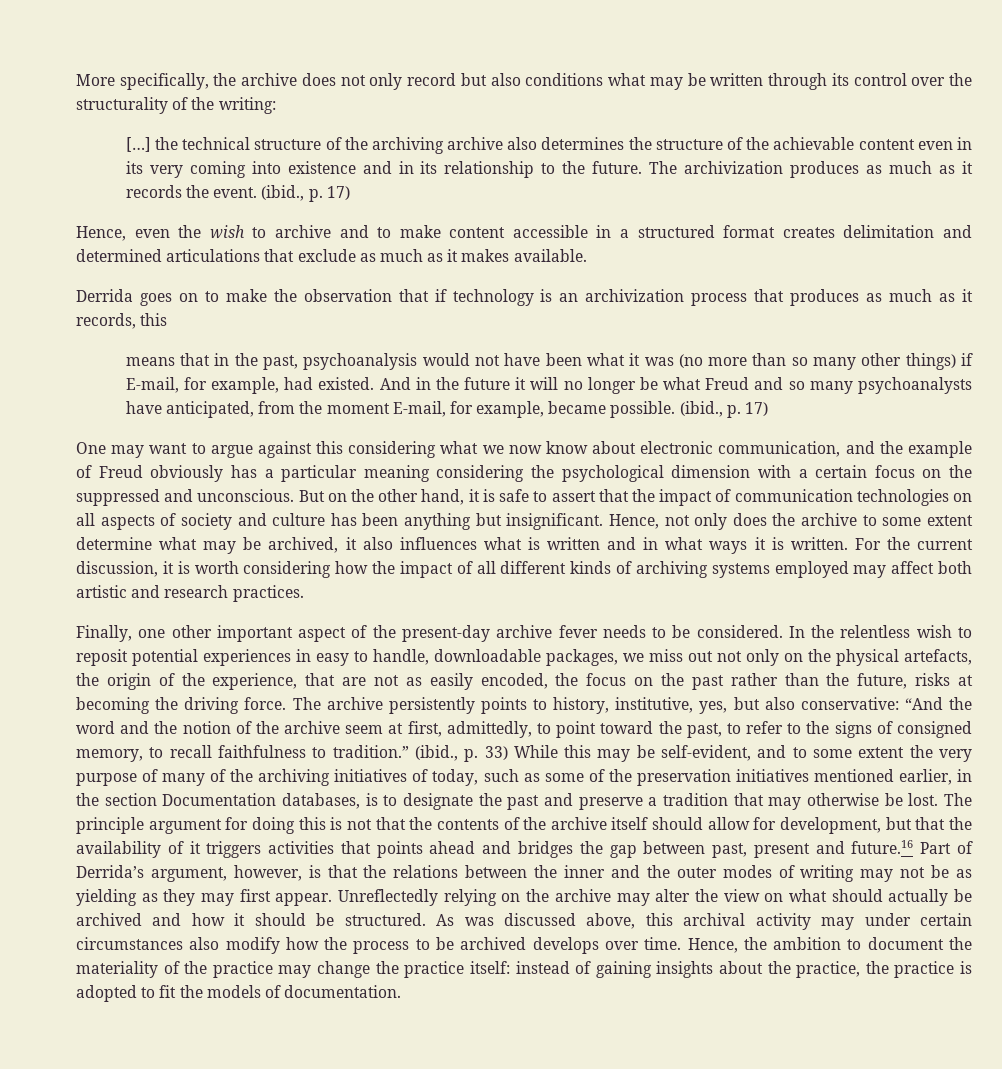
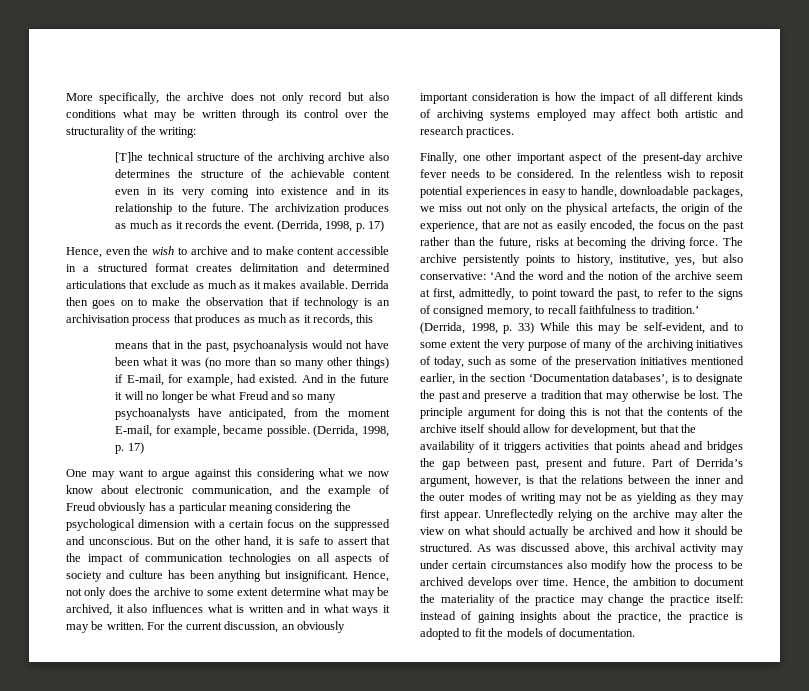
[125,137,178,152] […] the -> [115,152,144,163] [T]he
[261,185,305,201] (ibid., -> [277,220,353,232] (Derrida, 1998,
[76,289,133,302] // Derrida -> [351,280,390,289] [66,297,88,306] Derrida then
[585,289,685,302] archivization -> [66,314,130,323] archivisation
[679,401,723,417] (ibid., -> [313,425,389,437] (Derrida, 1998,
[771,537,784,550] is -> [66,621,104,633] may be
[162,561,332,578] it is worth considering -> [281,621,345,633] [420,92,551,104] an obviously important consideration is
[904,697,943,710] “And -> [490,271,516,280] ‘And
[332,745,458,761] tradition.” (ibid., -> [651,305,699,314] [420,322,498,334] tradition.’ (Derrida, 1998,
[162,793,360,809] Documentation databases, -> [528,373,669,385] ‘Documentation databases’,
[851,840,914,854] future.16 -> [613,458,646,467] future.

